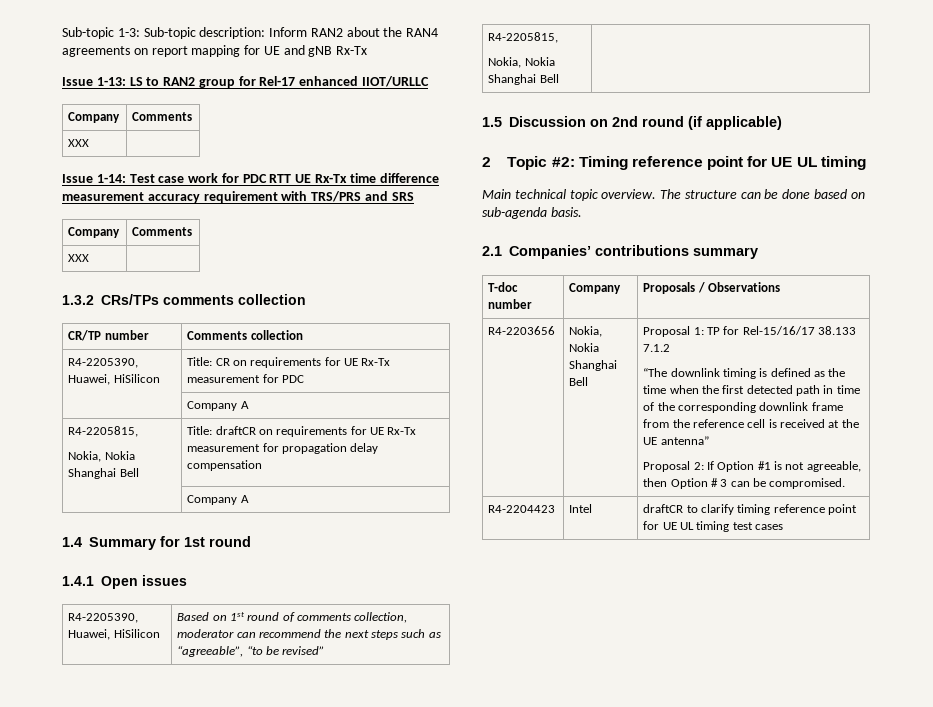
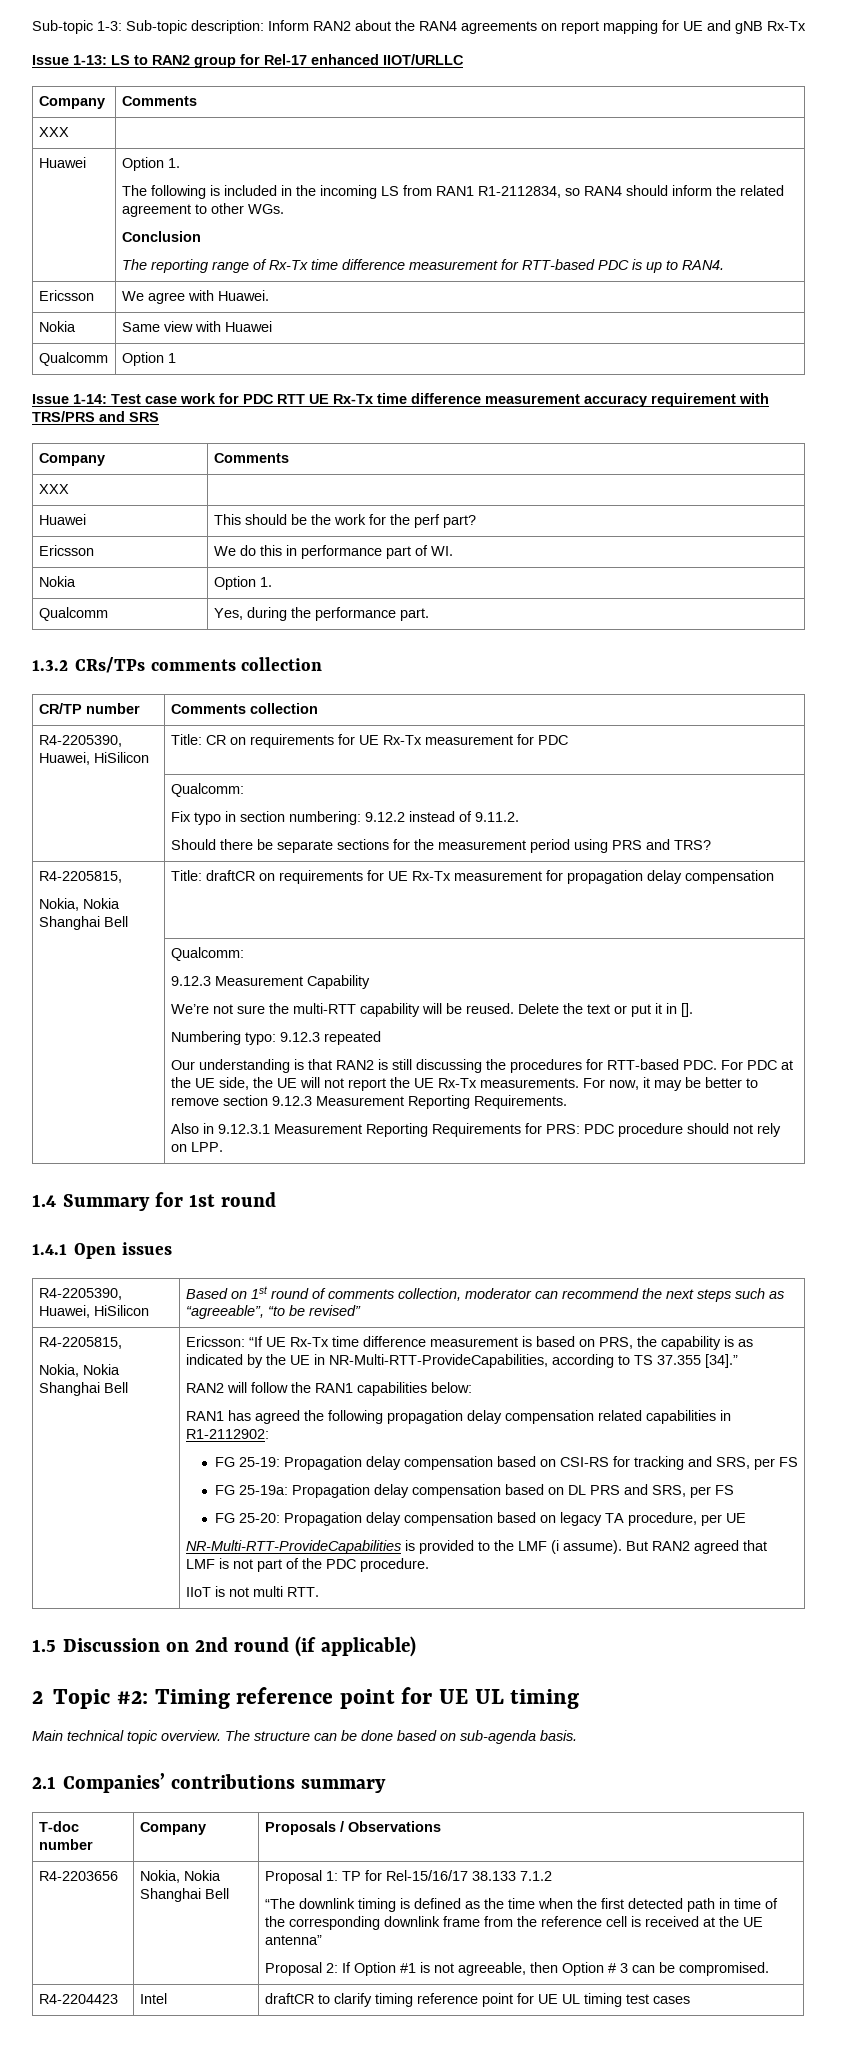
(90, 143) none -> [38,157,86,168] [121,157,180,171] [121,185,784,199] [121,203,284,217] [121,231,201,242] [121,259,724,273] [38,290,94,301] [121,290,269,304] [38,321,76,332] [121,321,272,332] [38,352,108,366] [121,352,176,366] // Huawei | Option 1. // The following is included in the incoming LS from RAN1 R1-2112834, so RAN4 should inform the related agreement to other WGs. // Conclusion // The reporting range of Rx-Tx time difference measurement for RTT-based PDC is up to RAN4. // Ericsson | We agree with Huawei. // Nokia | Same view with Huawei // Qualcomm | Option 1
(90, 258) none -> [38,514,86,525] [213,514,476,528] [38,545,94,556] [213,545,453,559] [38,576,76,587] [213,576,272,590] [38,607,108,621] [213,607,429,621] // Huawei | This should be the work for the perf part? // Ericsson | We do this in performance part of WI. // Nokia | Option 1. // Qualcomm | Yes, during the performance part.
[187,401,249,411] Company A -> [170,783,244,797] [170,811,519,825] [170,839,711,853] Qualcomm: // Fix typo in section numbering: 9.12.2 instead of 9.11.2. // Should there be separate sections for the measurement period using PRS and TRS?
[187,495,249,505] Company A -> [170,947,244,961] [170,975,370,989] [170,1003,693,1017] [170,1031,381,1045] [170,1059,793,1073] [170,1077,758,1091] [170,1095,567,1109] [170,1123,781,1137] [170,1142,223,1152] Qualcomm: // 9.12.3 Measurement Capability // We’re not sure the multi-RTT capability will be reused. Delete the text or put it in []. // Numbering typo: 9.12.3 repeated // Our understanding is that RAN2 is still discussing the procedures for RTT-based PDC. For PDC at the UE side, the UE will not report the UE Rx-Tx measurements. For now, it may be better to remove section 9.12.3 Measurement Reporting Requirements. // Also in 9.12.3.1 Measurement Reporting Requirements for PRS: PDC procedure should not rely on LPP.
(559, 78) none -> [185,1336,753,1350] [185,1354,738,1368] [185,1382,472,1396] [185,1410,731,1424] [185,1429,269,1439] [214,1456,798,1470] [214,1484,734,1498] [214,1512,746,1526] [185,1540,767,1554] [185,1558,429,1572] [185,1586,319,1597] Ericsson: “If UE Rx-Tx time difference measurement is based on PRS, the capability is as indicated by the UE in NR-Multi-RTT-ProvideCapabilities, according to TS 37.355 [34].” // RAN2 will follow the RAN1 capabilities below: // RAN1 has agreed the following propagation delay compensation related capabilities in R1-2112902: // FG 25-19: Propagation delay compensation based on CSI-RS for tracking and SRS, per FS // FG 25-19a: Propagation delay compensation based on DL PRS and SRS, per FS // FG 25-20: Propagation delay compensation based on legacy TA procedure, per UE // NR-Multi-RTT-ProvideCapabilities is provided to the LMF (i assume). But RAN2 agreed that LMF is not part of the PDC procedure. // IIoT is not multi RTT.

